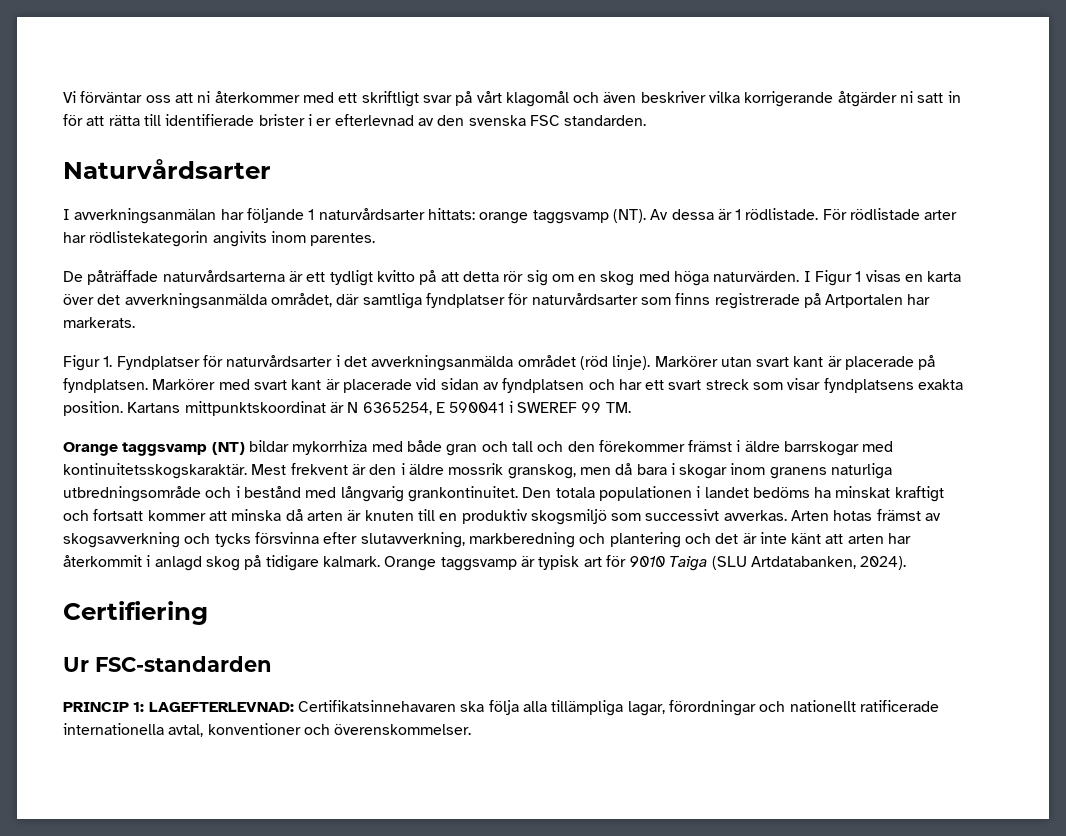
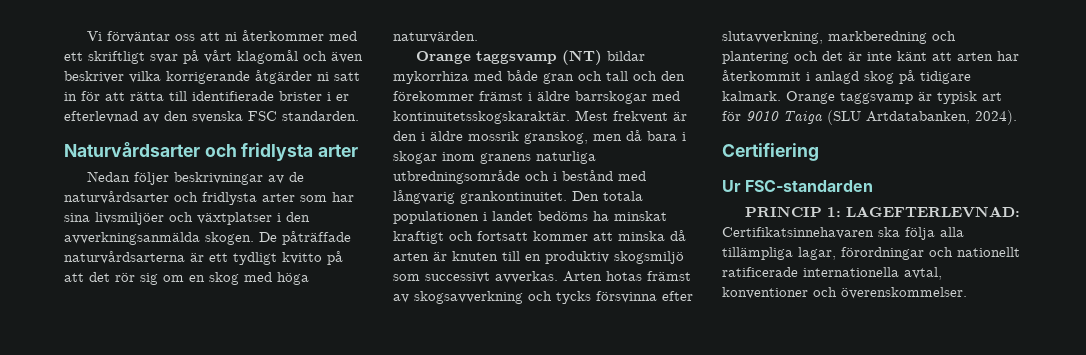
[63,208,958,224] [63,231,376,247] // I avverkningsanmälan har följande 1 naturvårdsarter hittats: orange taggsvamp (NT). Av dessa är 1 rödlistade. För rödlistade arter har rödlistekategorin angivits inom parentes. // -> [204,143,359,161] [87,171,305,185] [64,191,354,205] [64,212,310,225] [64,232,254,245] och fridlysta arter // Nedan följer beskrivningar av de naturvårdsarter och fridlysta arter som har sina livsmiljöer och växtplatser i den avverkningsanmälda skogen.
[462,271,499,282] detta -> [89,272,110,282] det
[803,270,962,286] [63,293,931,309] [63,317,135,328] [63,355,936,371] [63,378,964,393] [63,401,631,416] I Figur 1 visas en karta över det avverkningsanmälda området, där samtliga fyndplatser för naturvårdsarter som finns registrerade på Artportalen har markerats. // Figur 1. Fyndplatser för naturvårdsarter i det avverkningsanmälda området (röd linje). Markörer utan svart kant är placerade på fyndplatsen. Markörer med svart kant är placerade vid sidan av fyndplatsen och har ett svart streck som visar fyndplatsens exakta position. Kartans mittpunktskoordinat är N 6365254, E 590041 i SWEREF 99 TM. -> (478, 37) none

